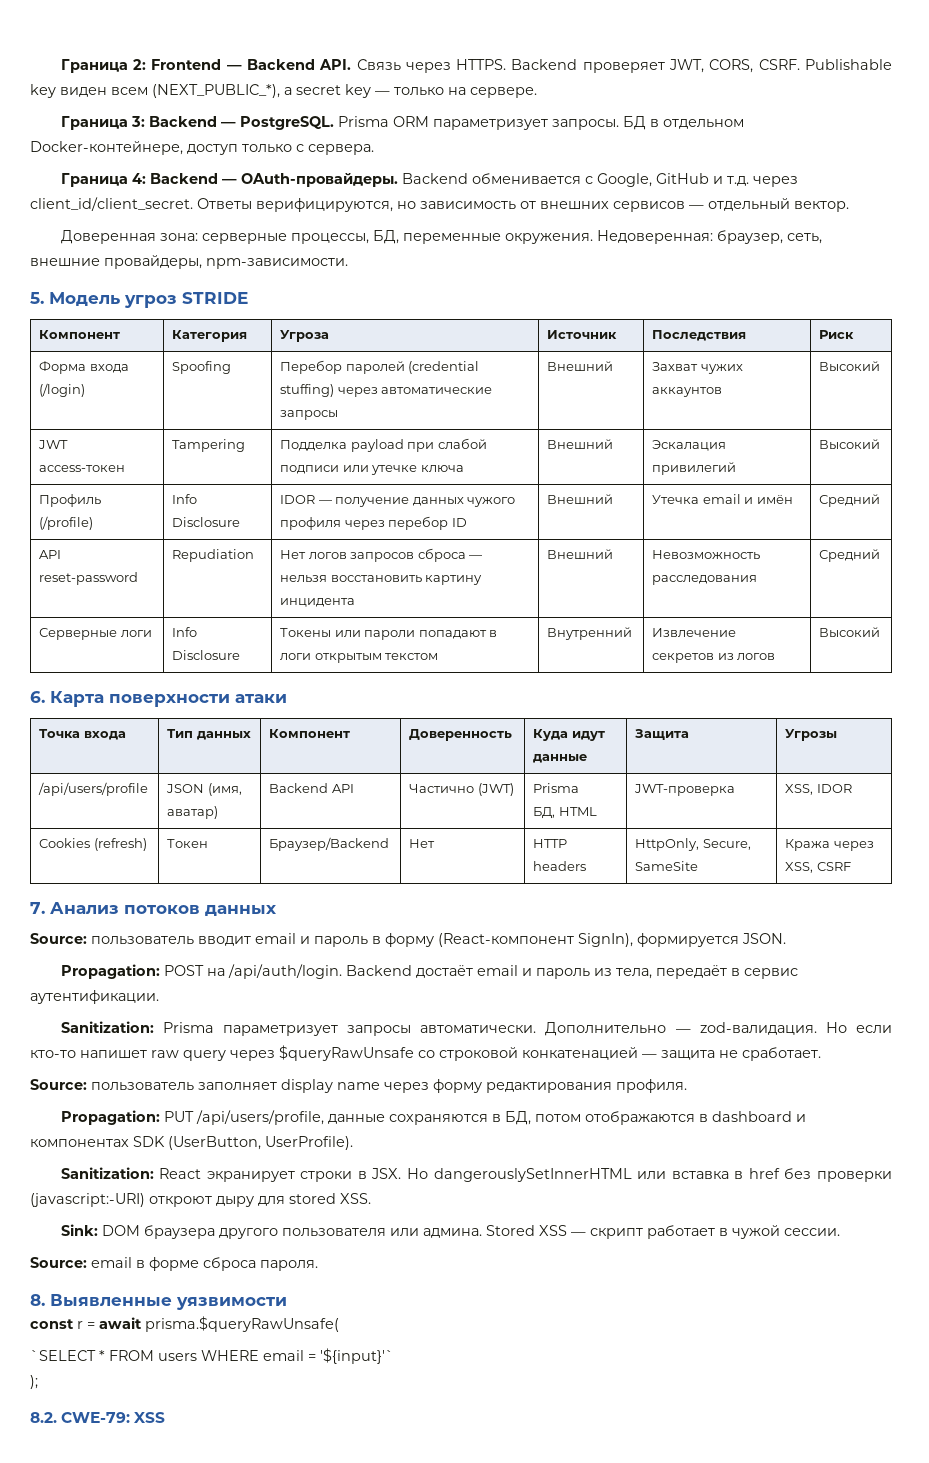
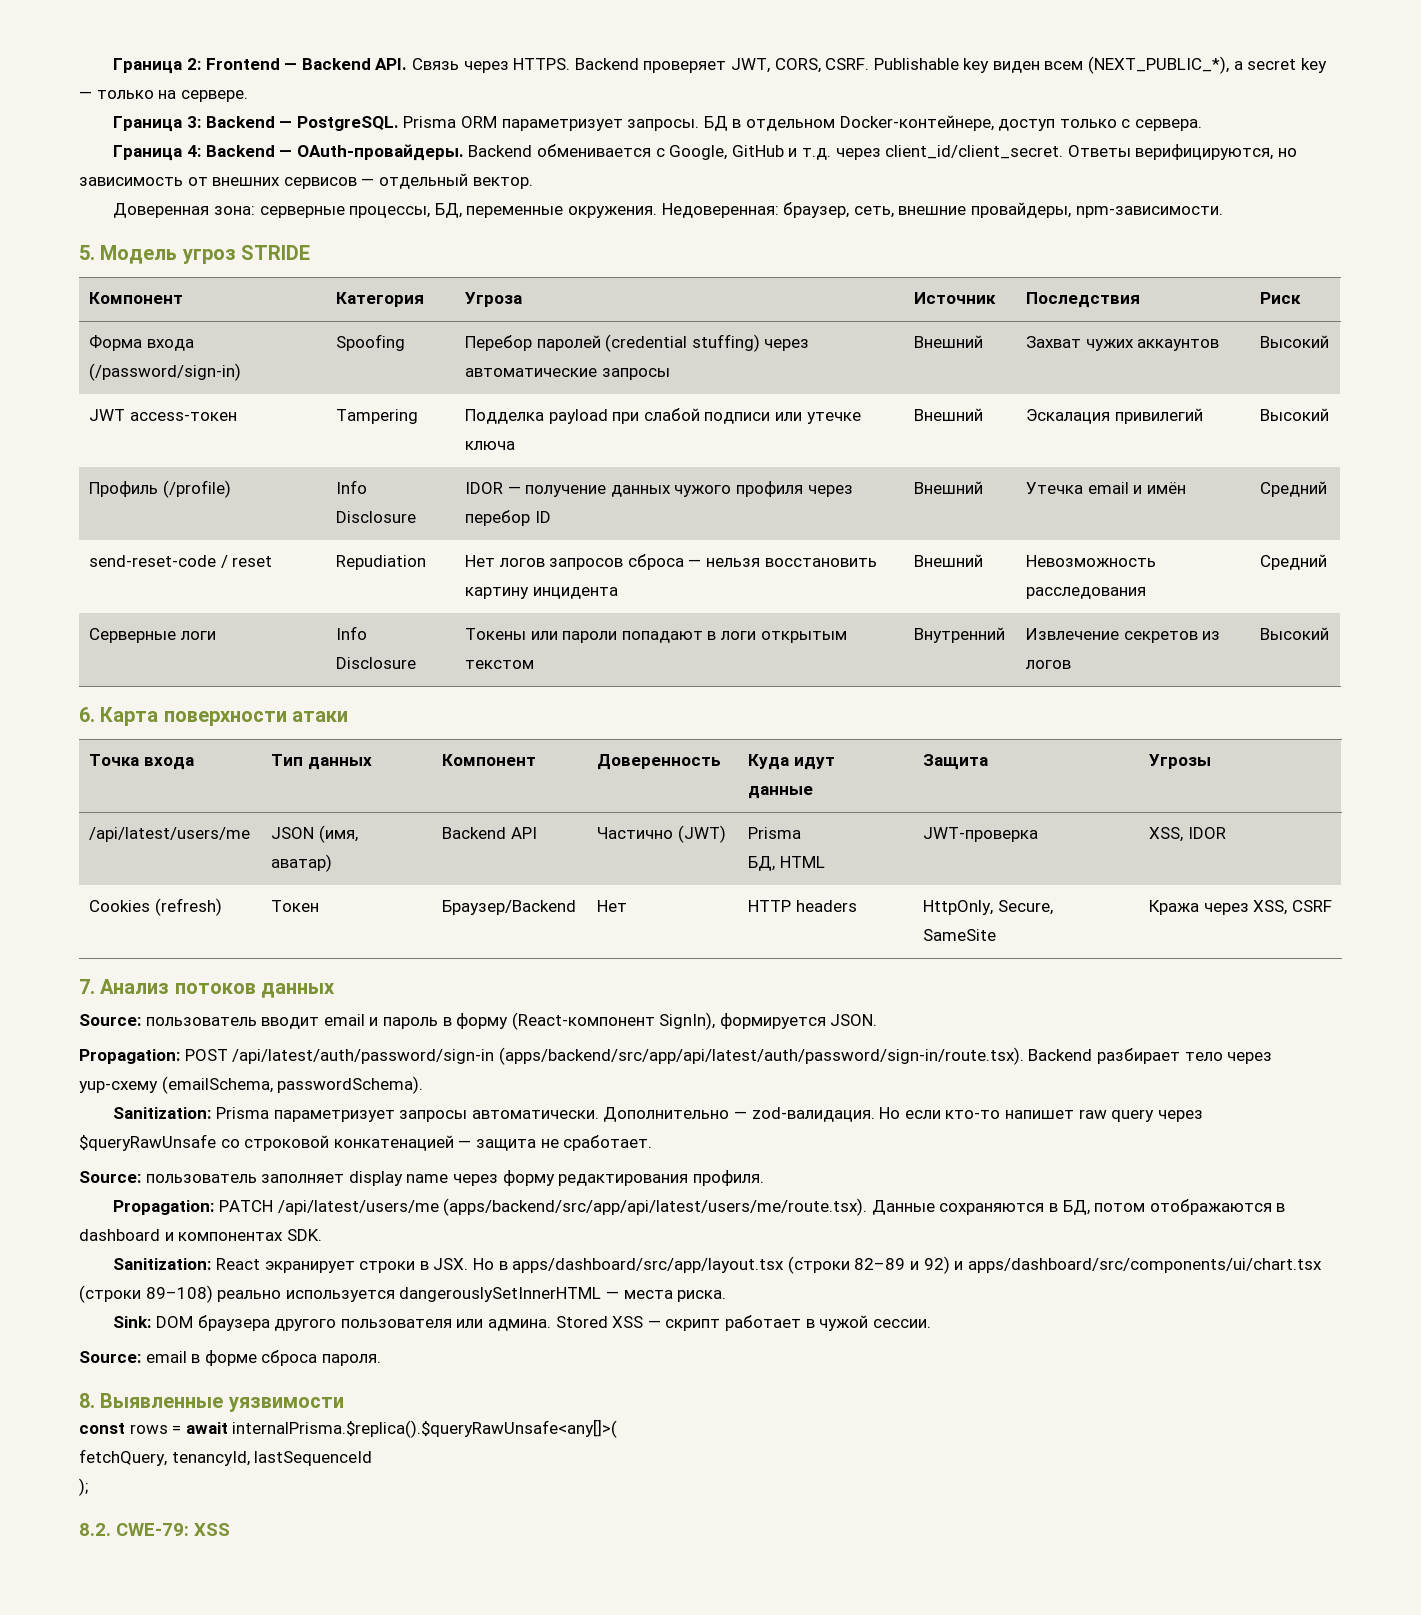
[39,383,86,397] (/login) -> [89,363,242,381] (/password/sign-in)
[39,550,62,559] [39,572,139,585] API reset-password -> [89,555,273,568] send-reset-code / reset
[38,782,149,796] /api/users/profile -> [89,827,251,842] /api/latest/users/me
[206,964,798,979] [30,990,159,1004] на /api/auth/login. Backend достаёт email и пароль из тела, передаёт в сервис аутентификации. -> [232,1047,1273,1065] [79,1076,424,1094] /api/latest/auth/password/sign-in (apps/backend/src/app/api/latest/auth/password/sign-in/route.tsx). Backend разбирает тело через yup-схему (emailSchema, passwordSchema).
[163,1110,385,1125] PUT /api/users/profile, данные -> [219,1198,935,1216] PATCH /api/latest/users/me (apps/backend/src/app/api/latest/users/me/route.tsx). Данные
[133,1136,353,1150] SDK (UserButton, UserProfile). -> [286,1229,322,1241] SDK.
[433,1168,893,1182] [30,1193,371,1207] dangerouslySetInnerHTML или вставка в href без проверки (javascript:-URI) откроют дыру для stored XSS. -> [498,1256,1322,1274] [79,1285,727,1303] в apps/dashboard/src/app/layout.tsx (строки 82–89 и 92) и apps/dashboard/src/components/ui/chart.tsx (строки 89–108) реально используется dangerouslySetInnerHTML — места риска.
[77,1321,83,1329] r -> [129,1424,168,1434] rows
[145,1316,339,1332] [30,1348,394,1364] prisma.$queryRawUnsafe( // `SELECT * FROM users WHERE email = '${input}'` -> [232,1419,618,1438] [79,1449,373,1466] internalPrisma.$replica().$queryRawUnsafe<any[]>( // fetchQuery, tenancyId, lastSequenceId

